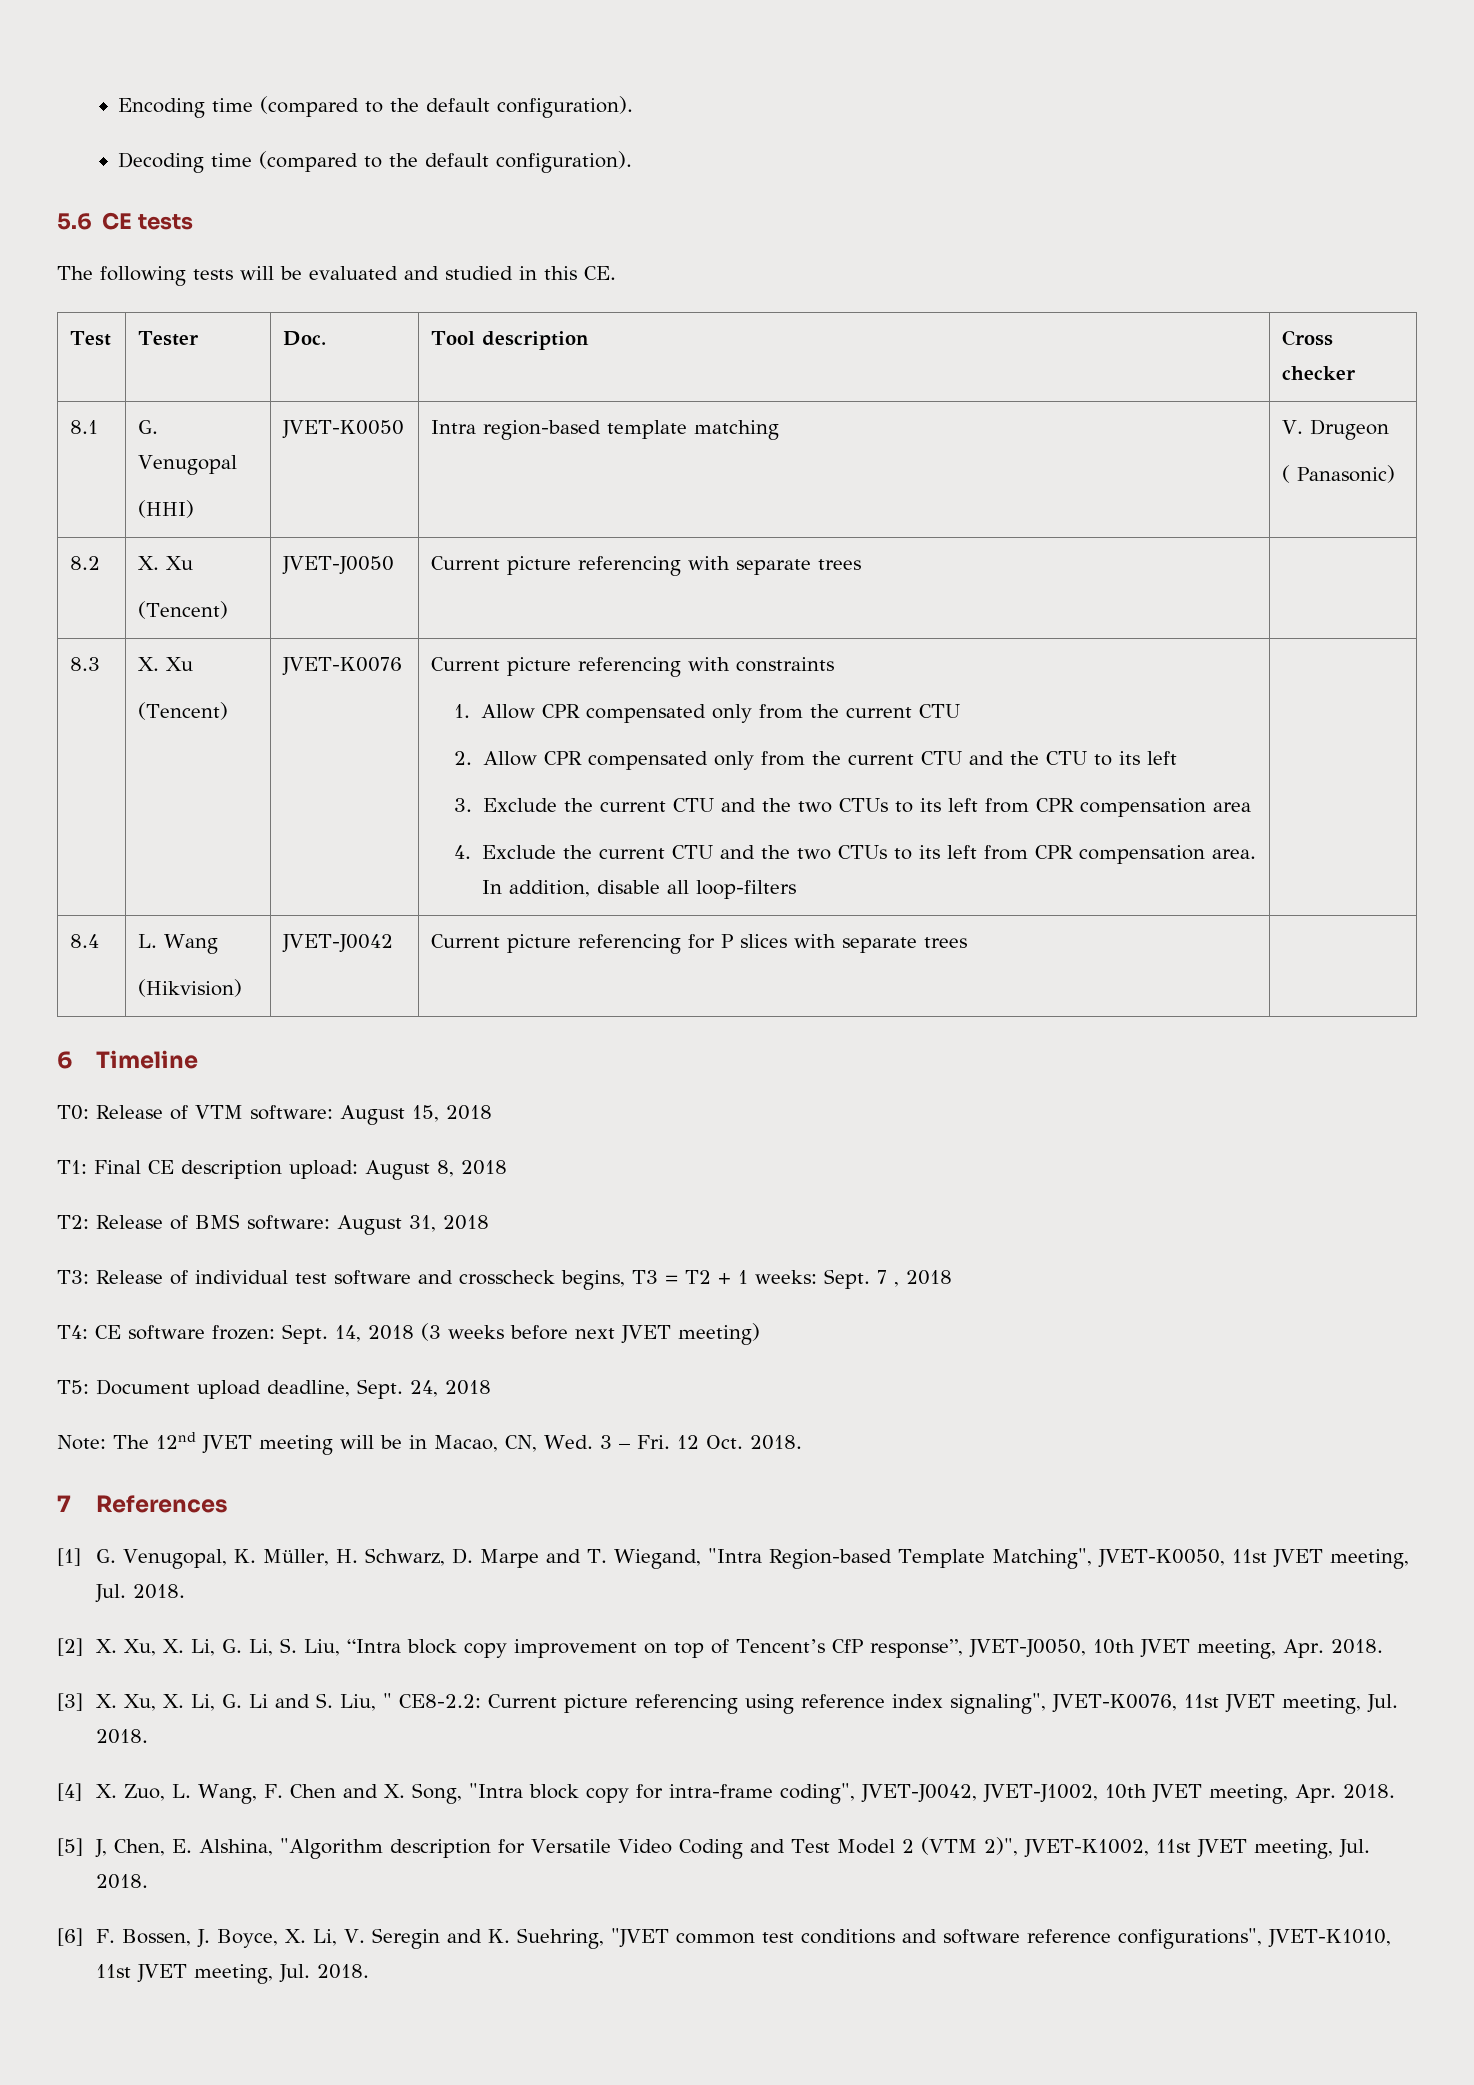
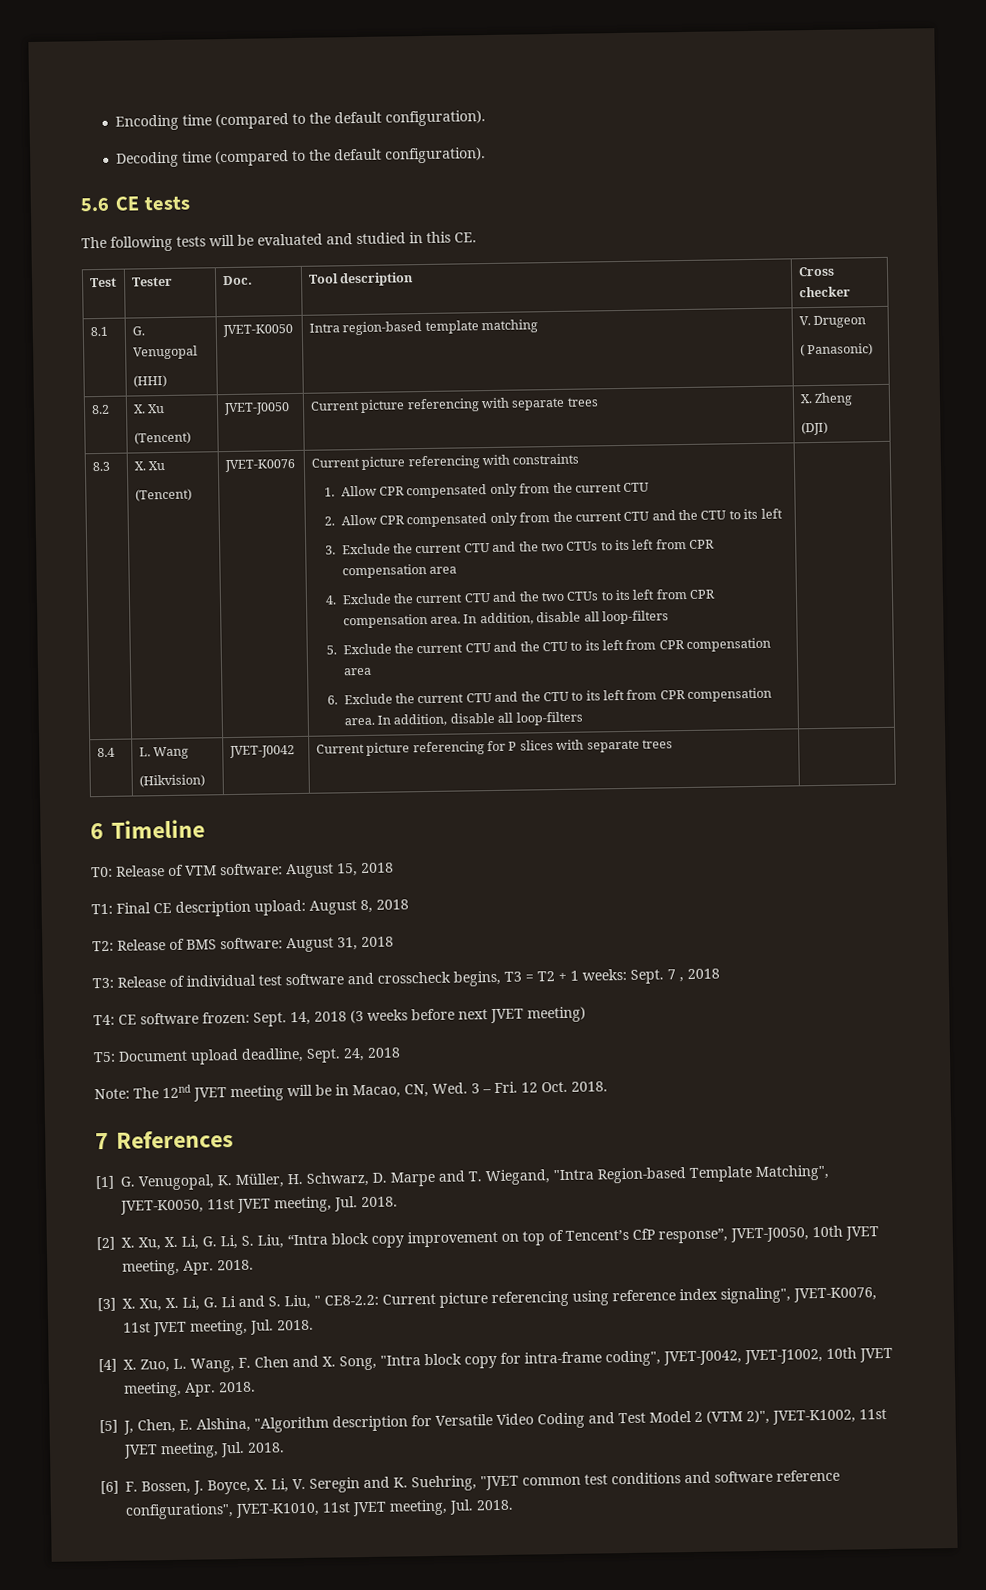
(862, 564) none -> [799,392,854,407] [800,421,828,436] X. Zheng // (DJI)
(796, 889) none -> [326,637,772,655] [343,667,372,676] [327,687,773,705] [343,711,583,727] // 5. Exclude the current CTU and the CTU to its left from CPR compensation area // 6. Exclude the current CTU and the CTU to its left from CPR compensation area. In addition, disable all loop-filters

